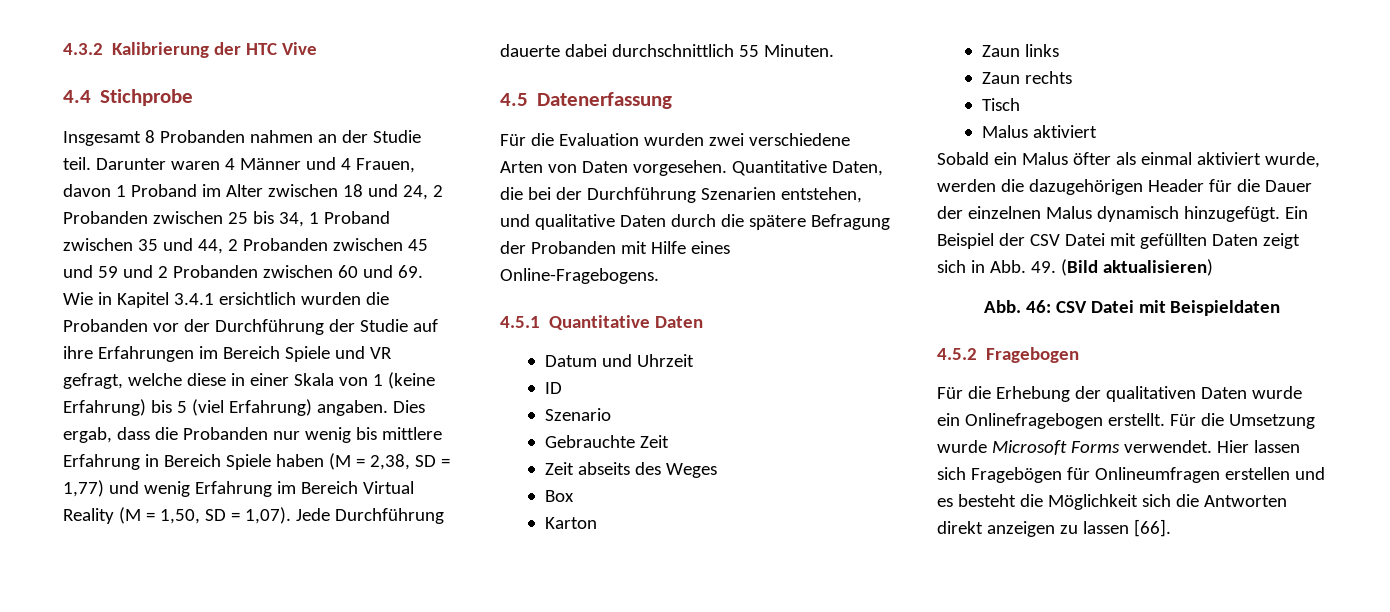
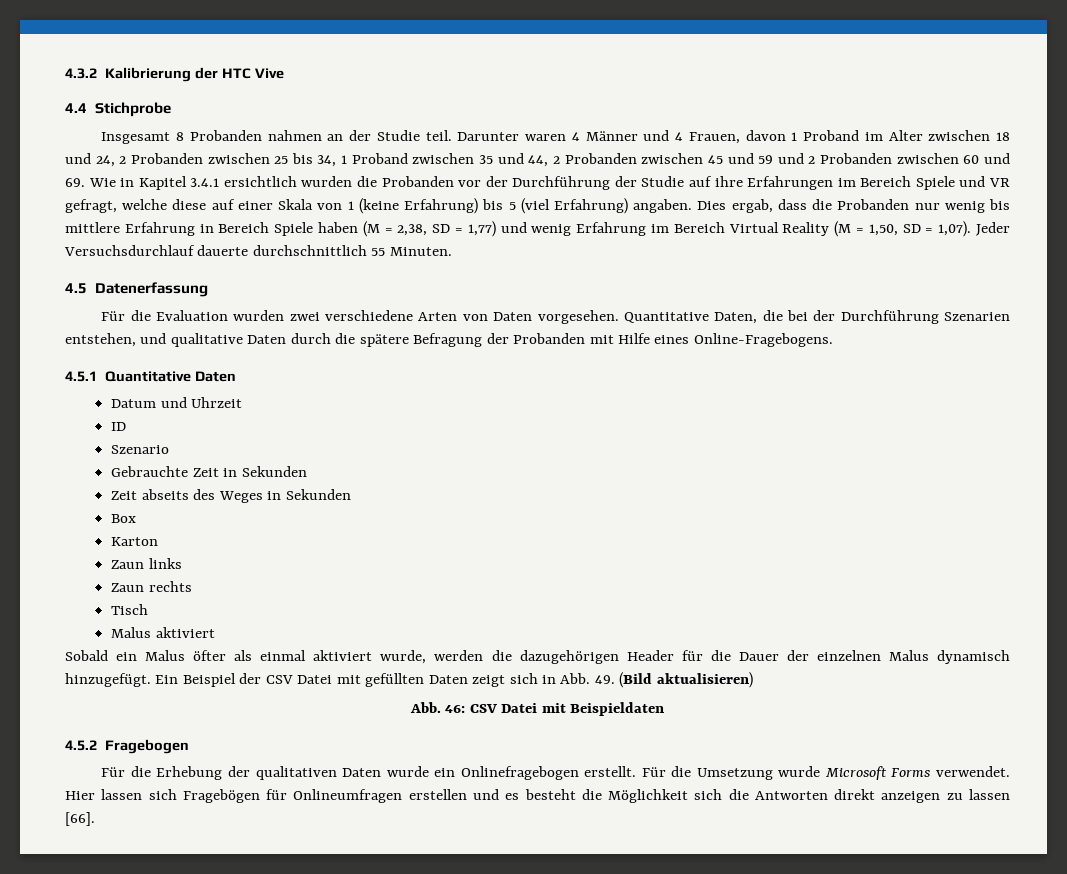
[230,373,245,386] in -> [211,199,235,210] auf
[295,508,444,524] [500,44,607,57] Jede Durchführung dauerte dabei -> [975,222,1010,236] [64,245,249,256] Jeder Versuchsdurchlauf dauerte
(669, 441) none -> [223,466,307,477] in Sekunden
(717, 470) none -> [267,489,351,500] in Sekunden

